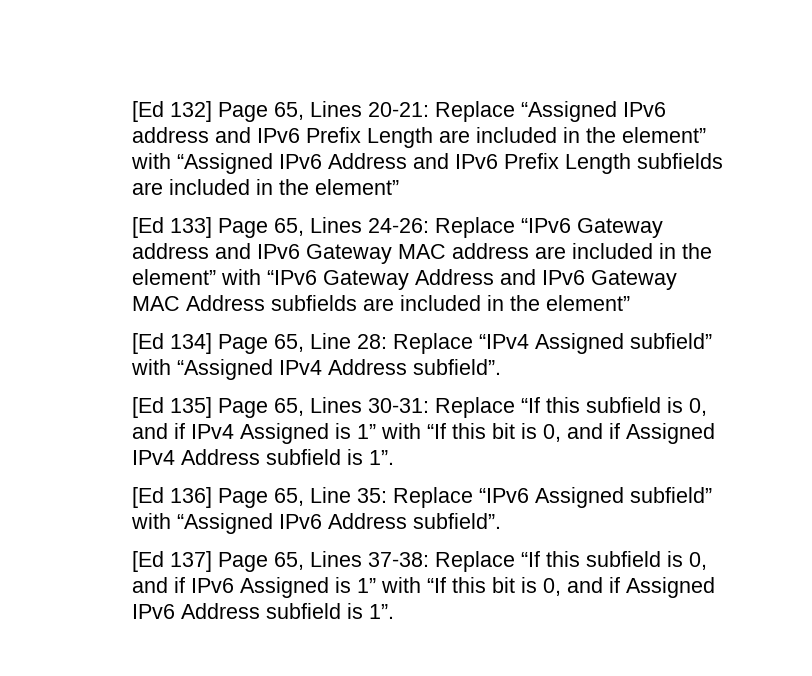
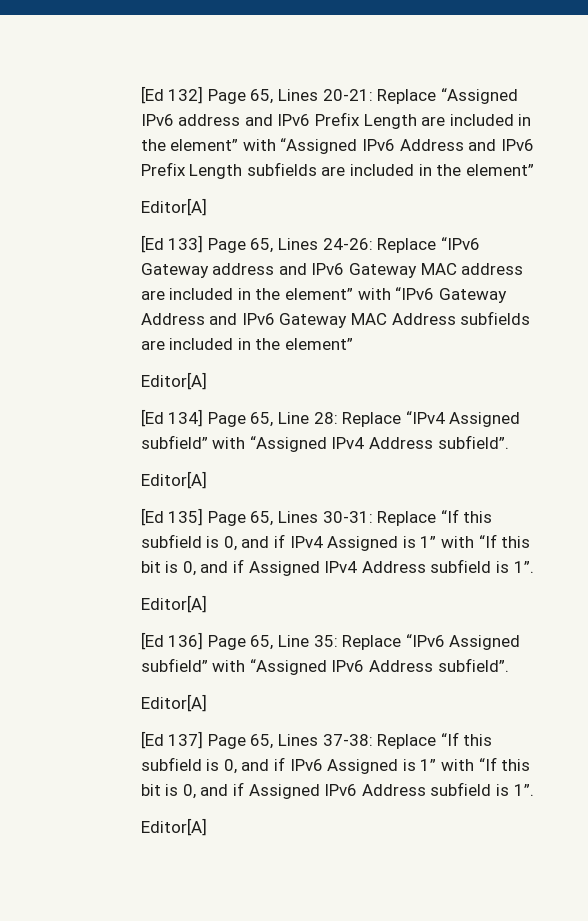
(400, 187) none -> [140,198,207,216] // Editor[A]
(631, 303) none -> [140,372,207,390] // Editor[A]
(502, 367) none -> [140,471,207,489] // Editor[A]
(395, 457) none -> [140,595,207,613] // Editor[A]
(502, 521) none -> [140,694,207,712] // Editor[A]
(395, 611) none -> [140,818,207,836] // Editor[A]

